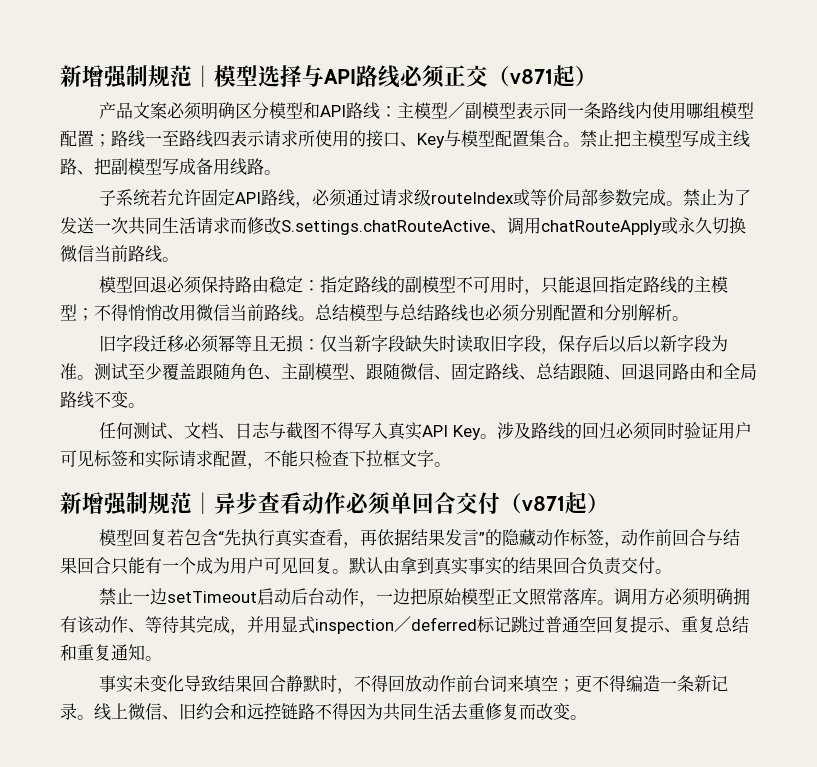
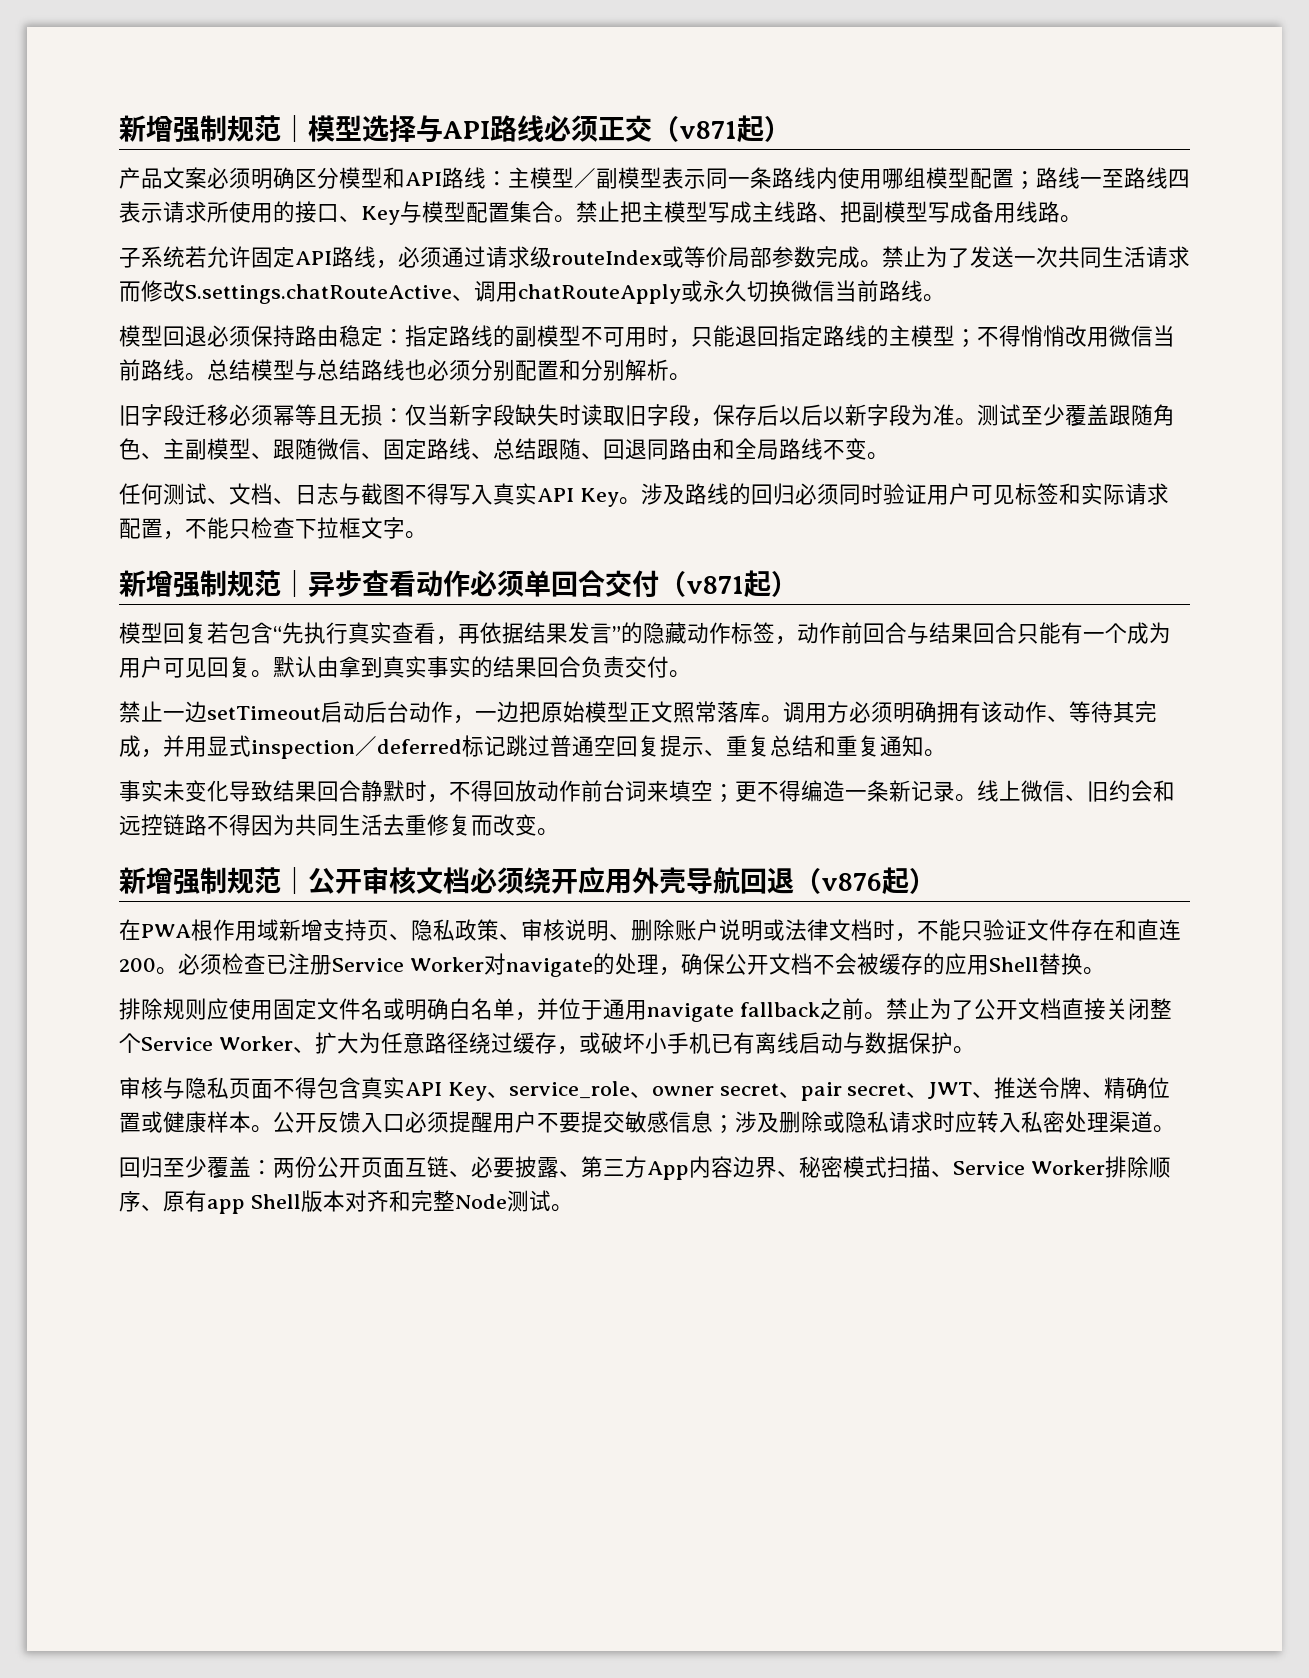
(587, 717) none -> [119,867,936,895] [119,919,1181,942] [119,953,1105,977] [119,998,1172,1022] [119,1032,975,1055] [119,1077,1171,1101] [119,1111,1175,1134] [119,1156,1171,1180] [119,1190,573,1214] // 新增强制规范｜公开审核文档必须绕开应用外壳导航回退（v876起） // 在PWA根作用域新增支持页、隐私政策、审核说明、删除账户说明或法律文档时，不能只验证文件存在和直连200。必须检查已注册Service Worker对navigate的处理，确保公开文档不会被缓存的应用Shell替换。 // 排除规则应使用固定文件名或明确白名单，并位于通用navigate fallback之前。禁止为了公开文档直接关闭整个Service Worker、扩大为任意路径绕过缓存，或破坏小手机已有离线启动与数据保护。 // 审核与隐私页面不得包含真实API Key、service_role、owner secret、pair secret、JWT、推送令牌、精确位置或健康样本。公开反馈入口必须提醒用户不要提交敏感信息；涉及删除或隐私请求时应转入私密处理渠道。 // 回归至少覆盖：两份公开页面互链、必要披露、第三方App内容边界、秘密模式扫描、Service Worker排除顺序、原有app Shell版本对齐和完整Node测试。

